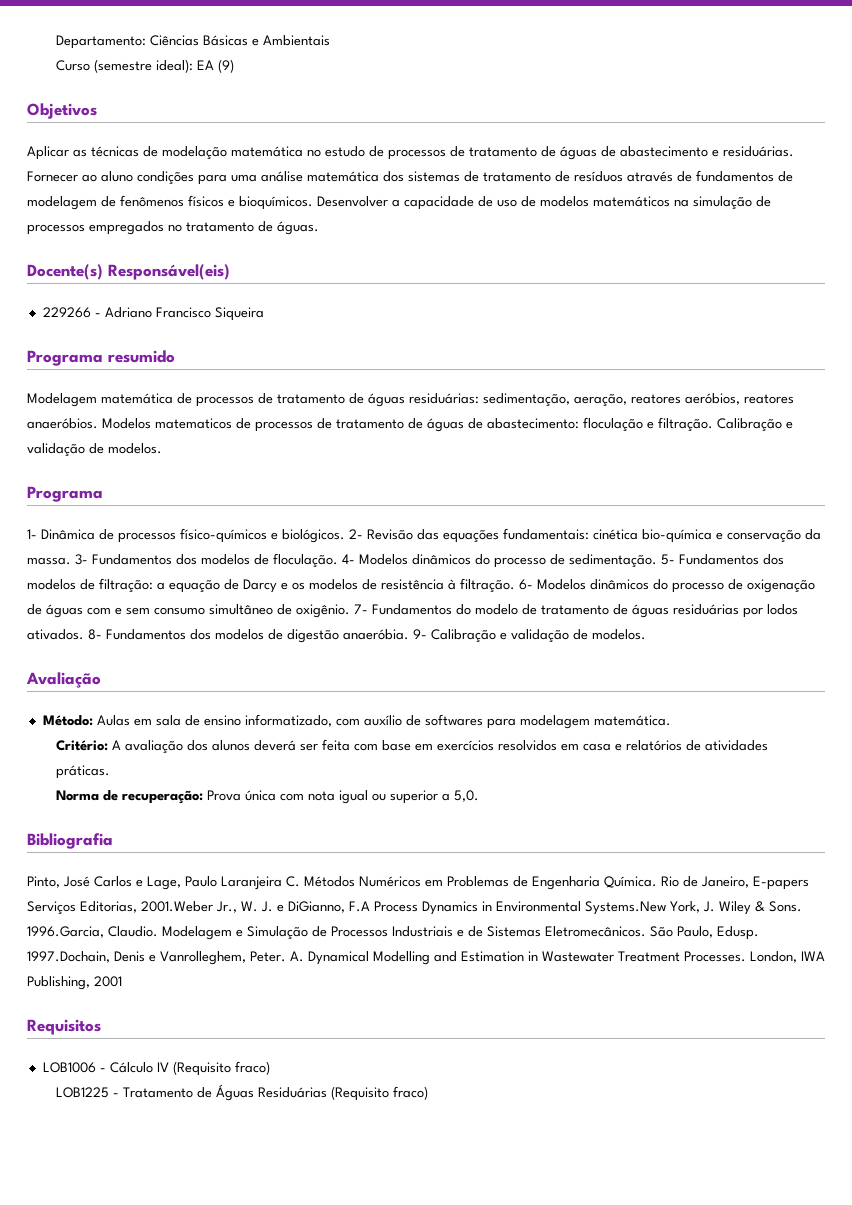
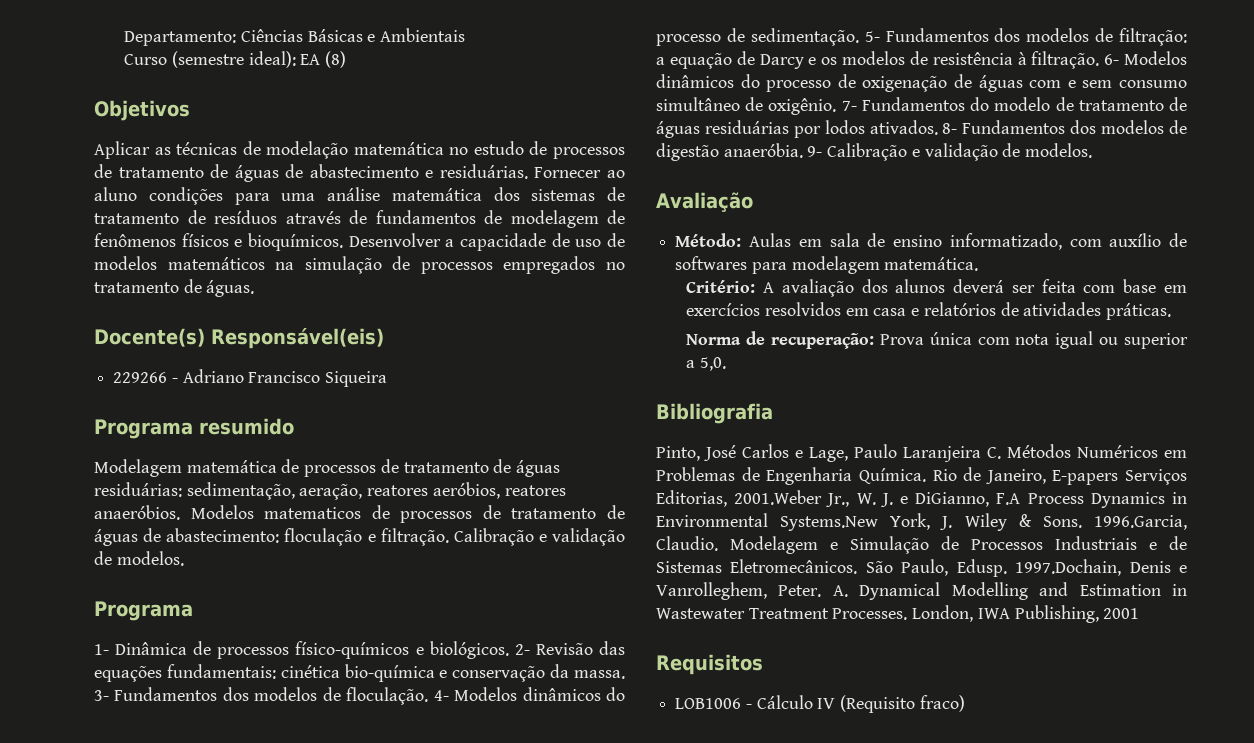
[217,59,234,73] (9) -> [325,51,347,68] (8)
[55,1084,428,1101] // LOB1225 - Tratamento de Águas Residuárias (Requisito fraco) -> (965, 703) none

